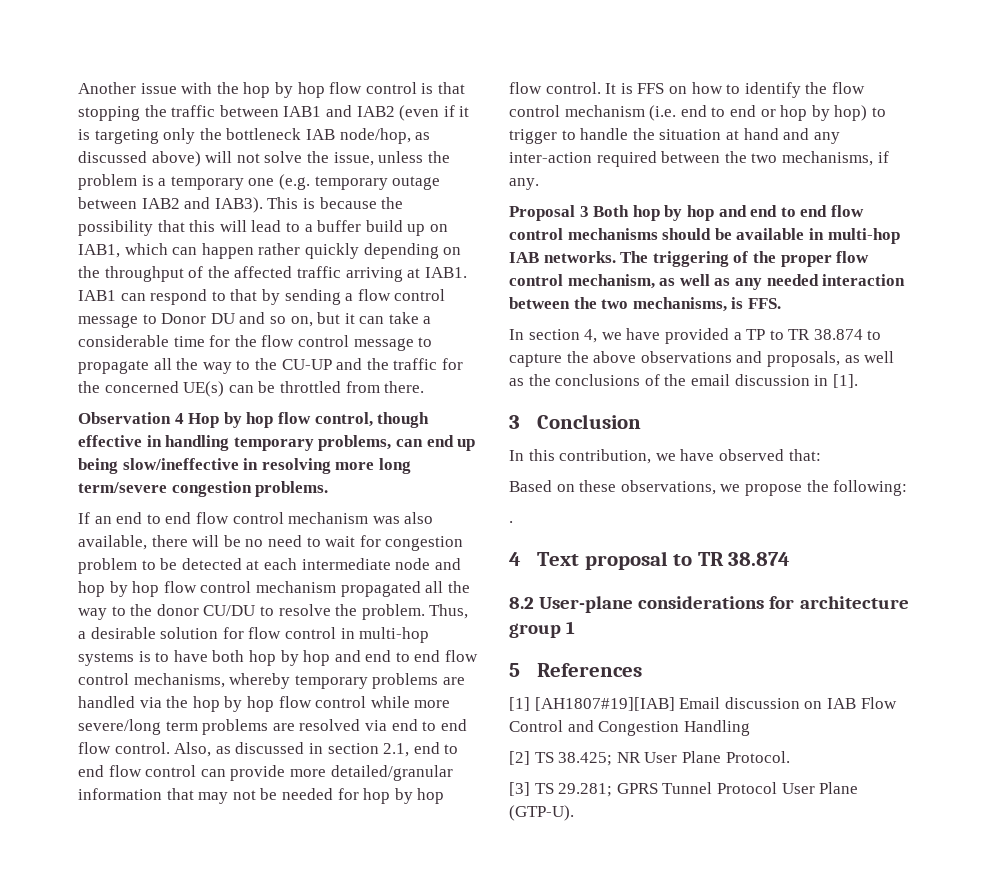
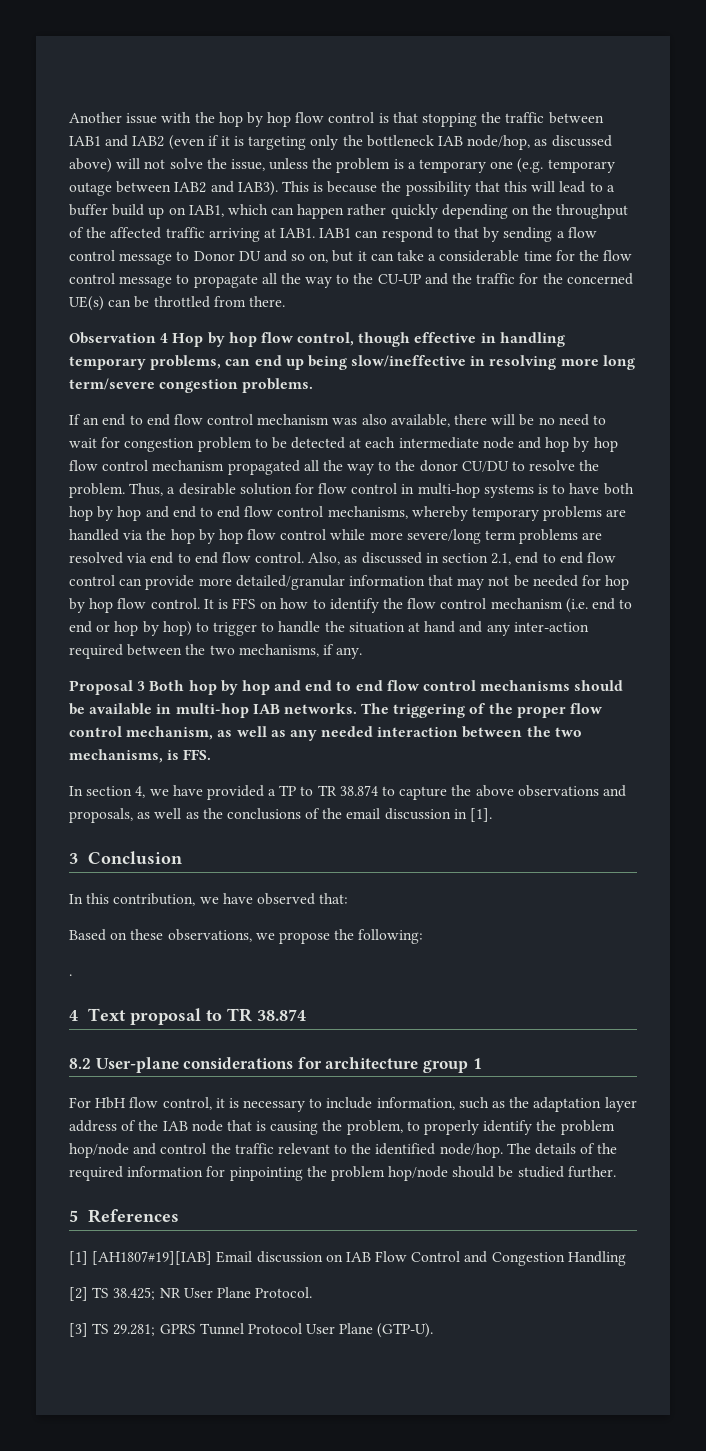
(576, 627) none -> [69,1097,637,1112] [69,1120,615,1135] [69,1143,618,1158] [69,1166,616,1181] // For HbH flow control, it is necessary to include information, such as the adaptation layer address of the IAB node that is causing the problem, to properly identify the problem hop/node and control the traffic relevant to the identified node/hop. The details of the required information for pinpointing the problem hop/node should be studied further.

